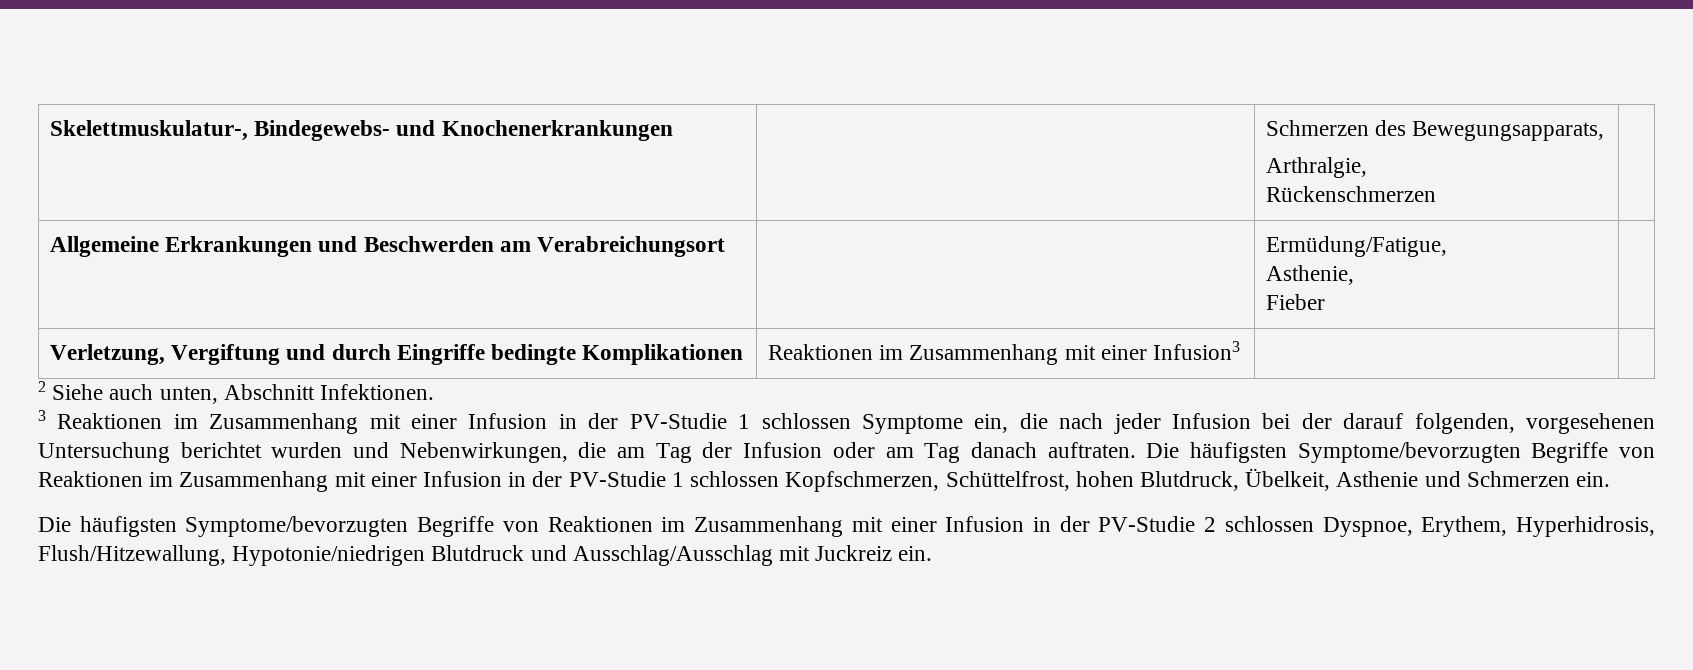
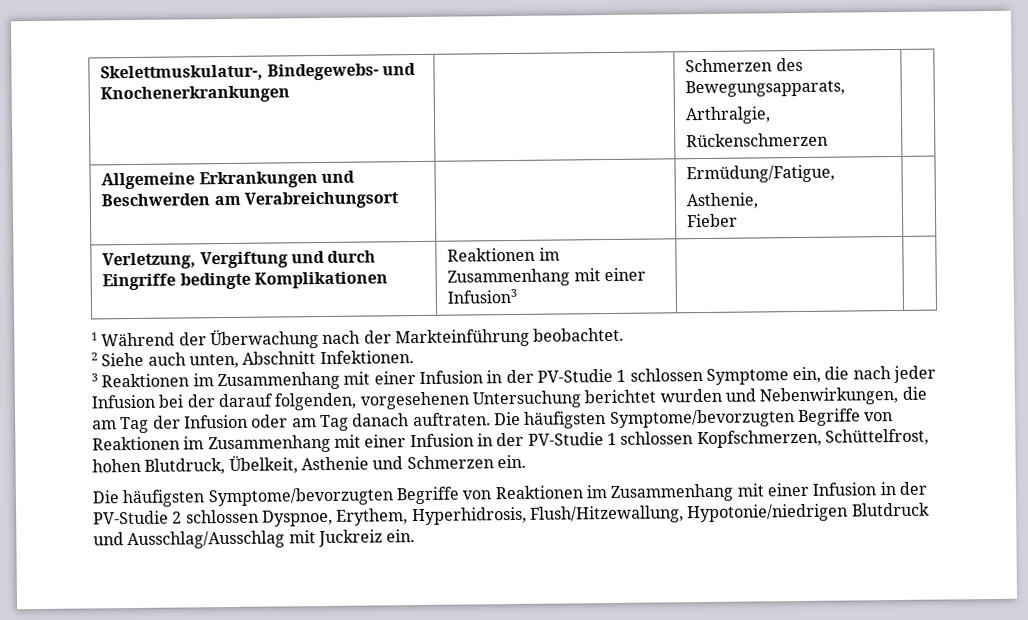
(1241, 350) none -> [91,327,625,350] // 1 Während der Überwachung nach der Markteinführung beobachtet.

